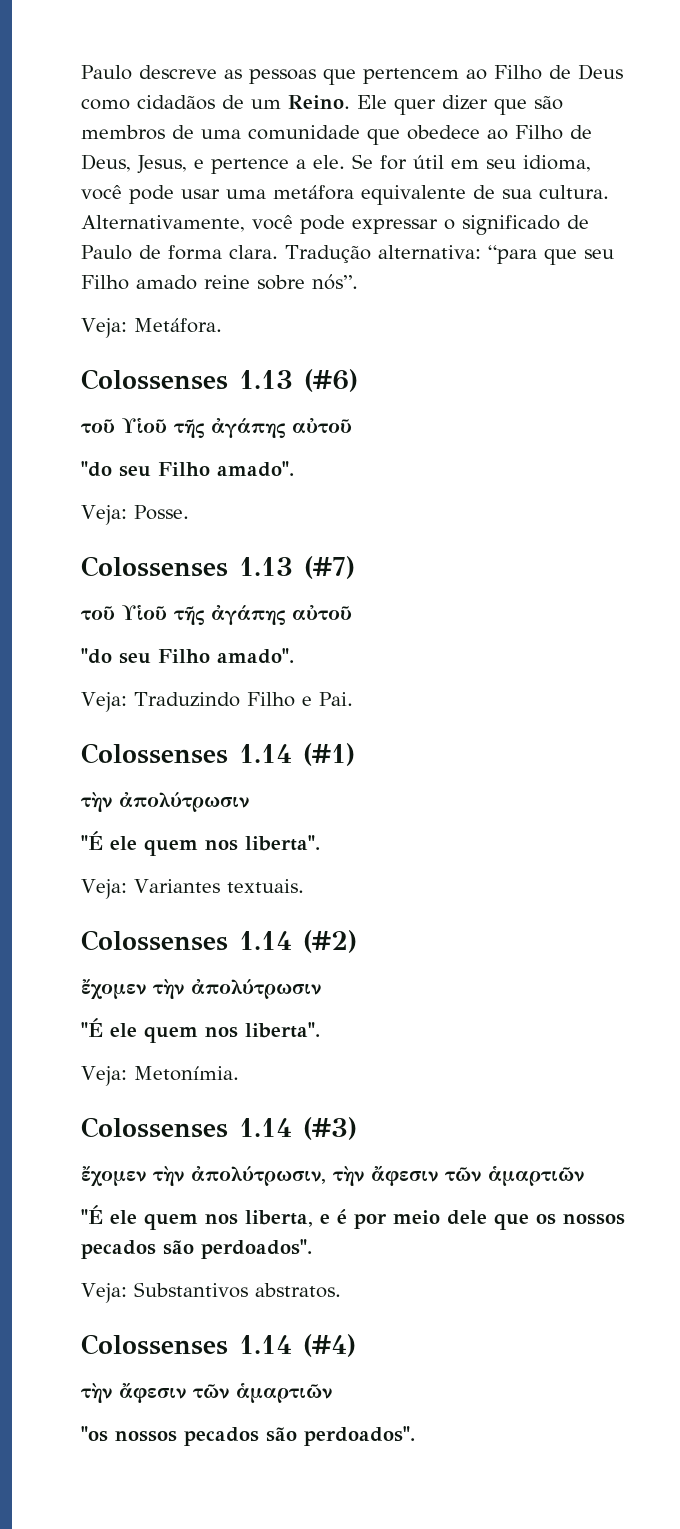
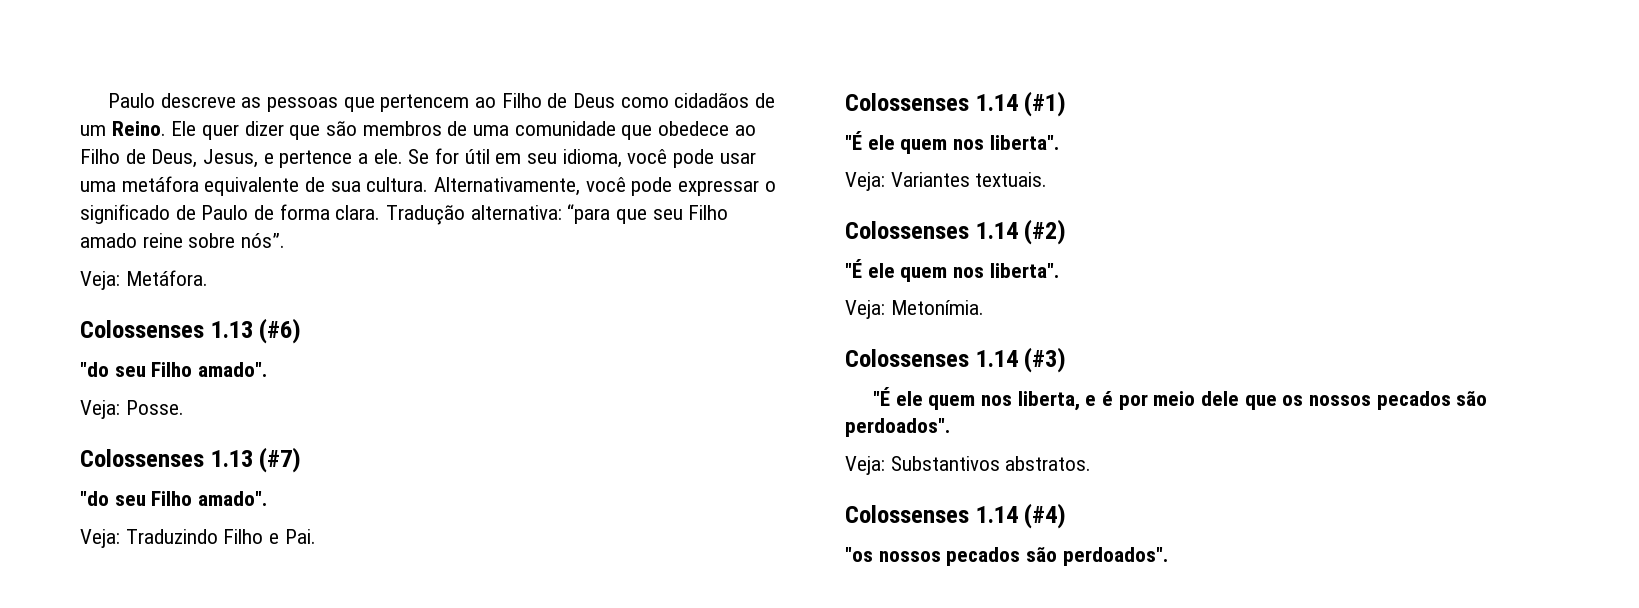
[81,418,352,438] // τοῦ Υἱοῦ τῆς ἀγάπης αὐτοῦ -> (302, 331) none
[81,605,352,625] // τοῦ Υἱοῦ τῆς ἀγάπης αὐτοῦ -> (302, 460) none
[81,792,249,812] // τὴν ἀπολύτρωσιν -> (1067, 104) none
[81,978,321,999] // ἔχομεν τὴν ἀπολύτρωσιν -> (1067, 232) none
[81,1165,584,1186] // ἔχομεν τὴν ἀπολύτρωσιν, τὴν ἄφεσιν τῶν ἁμαρτιῶν -> (1067, 360) none
[81,1382,332,1403] // τὴν ἄφεσιν τῶν ἁμαρτιῶν -> (1067, 516) none

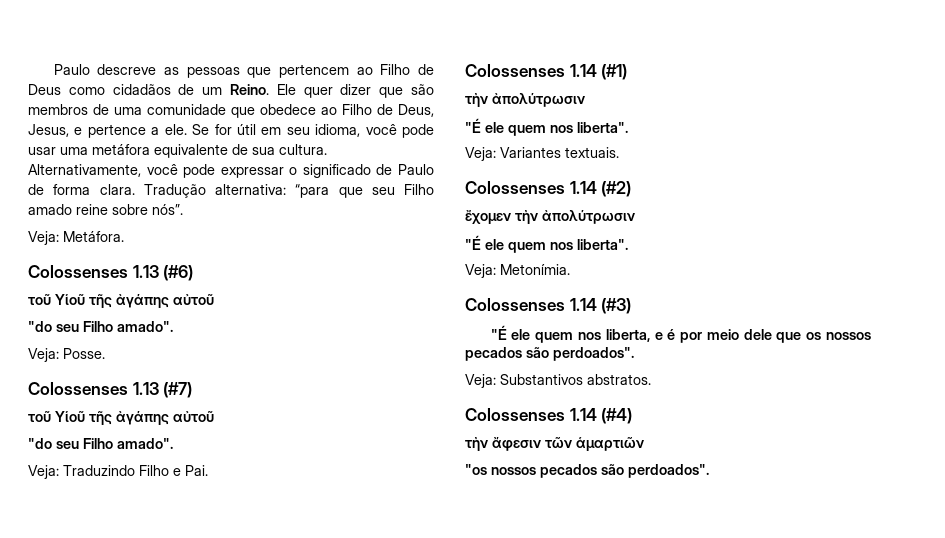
(302, 331) none -> [28,294,214,308] // τοῦ Υἱοῦ τῆς ἀγάπης αὐτοῦ
(302, 460) none -> [28,411,214,425] // τοῦ Υἱοῦ τῆς ἀγάπης αὐτοῦ
(1067, 104) none -> [465,93,585,107] // τὴν ἀπολύτρωσιν
(1067, 232) none -> [465,210,635,224] // ἔχομεν τὴν ἀπολύτρωσιν
(1067, 516) none -> [465,437,644,451] // τὴν ἄφεσιν τῶν ἁμαρτιῶν

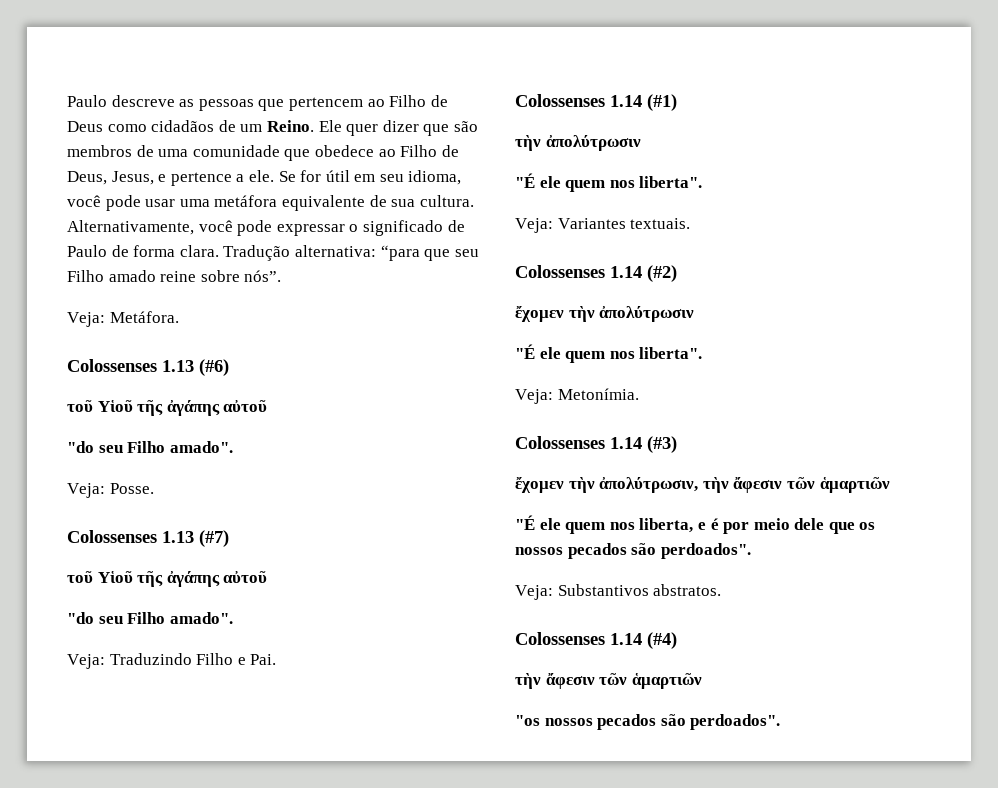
(632, 306) none -> [515,477,890,493] // ἔχομεν τὴν ἀπολύτρωσιν, τὴν ἄφεσιν τῶν ἁμαρτιῶν

